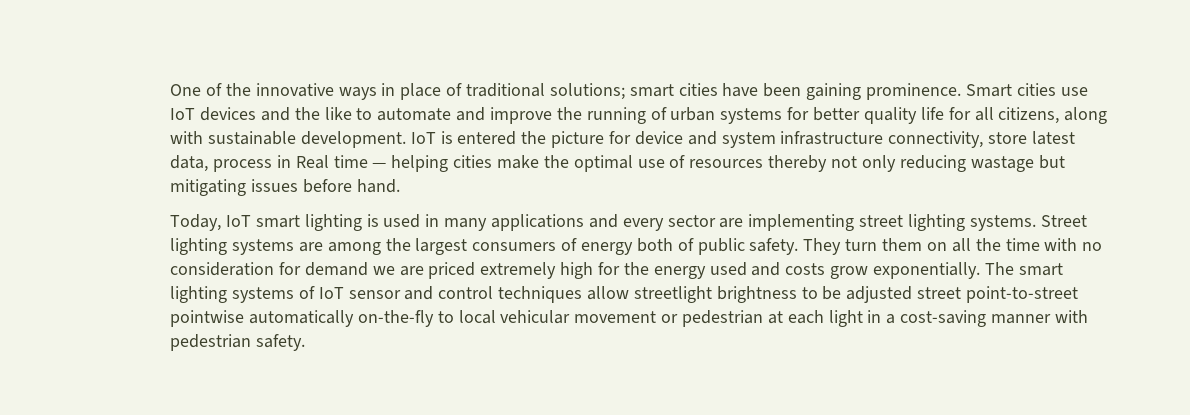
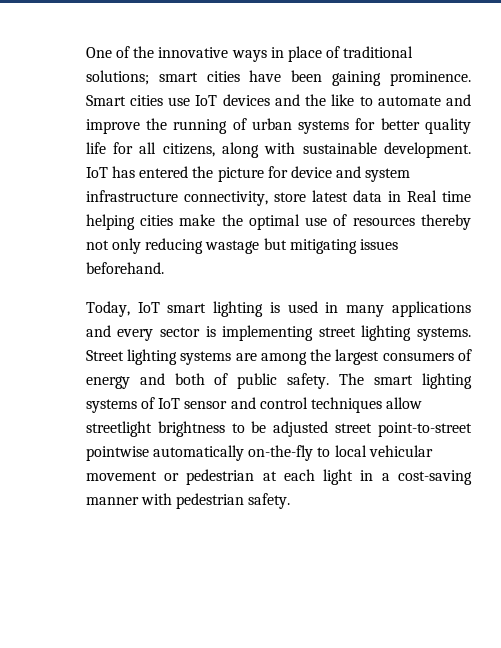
[440,131,453,144] is -> [111,166,135,178] has
[170,155,273,172] data, process -> [352,190,382,202] data
[372,162,387,168] — -> (472, 196) none
[302,179,400,193] before hand. -> [85,262,164,274] beforehand.
[719,218,744,228] are -> [205,326,216,337] is
(634, 248) none -> [139,373,165,385] and
[803,238,1103,255] [170,262,981,279] They turn them on all the time with no consideration for demand we are priced extremely high for the energy used and costs grow exponentially. -> (330, 381) none

